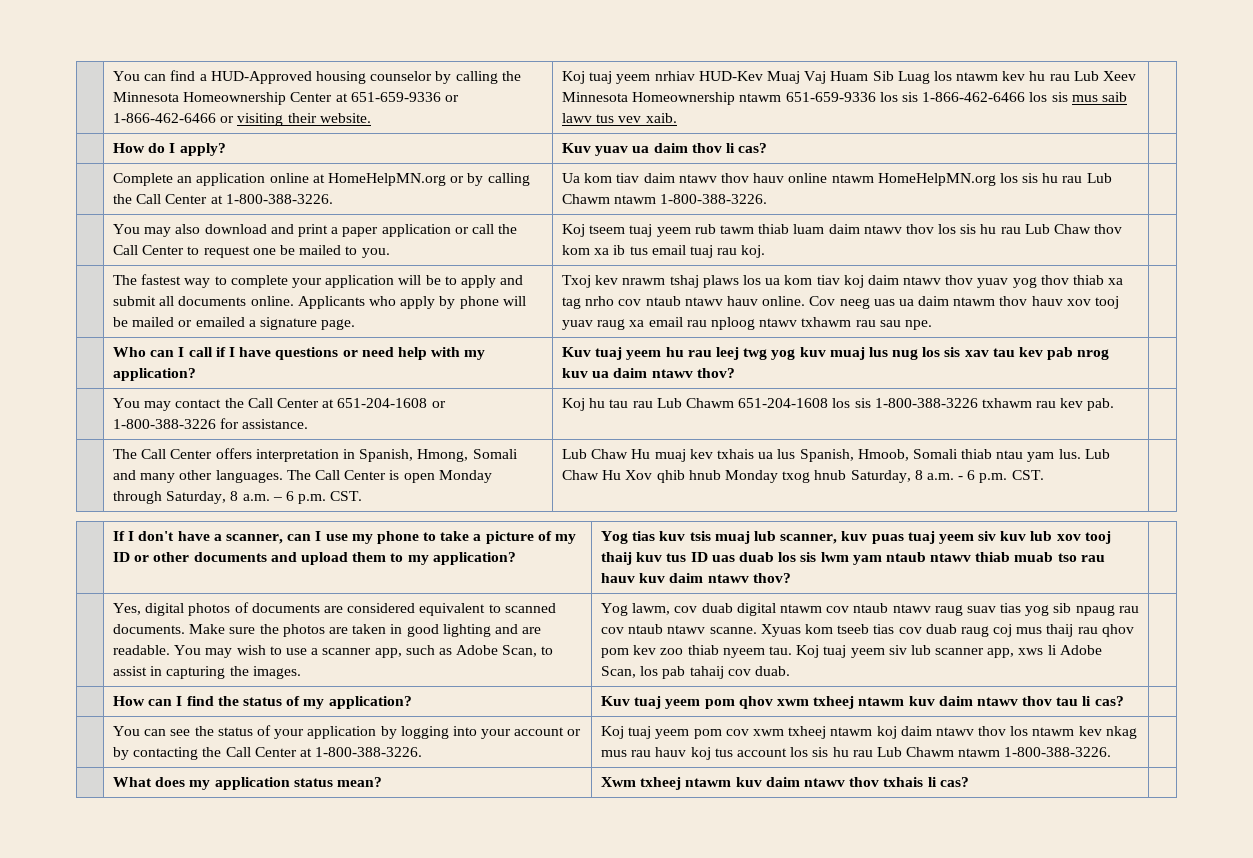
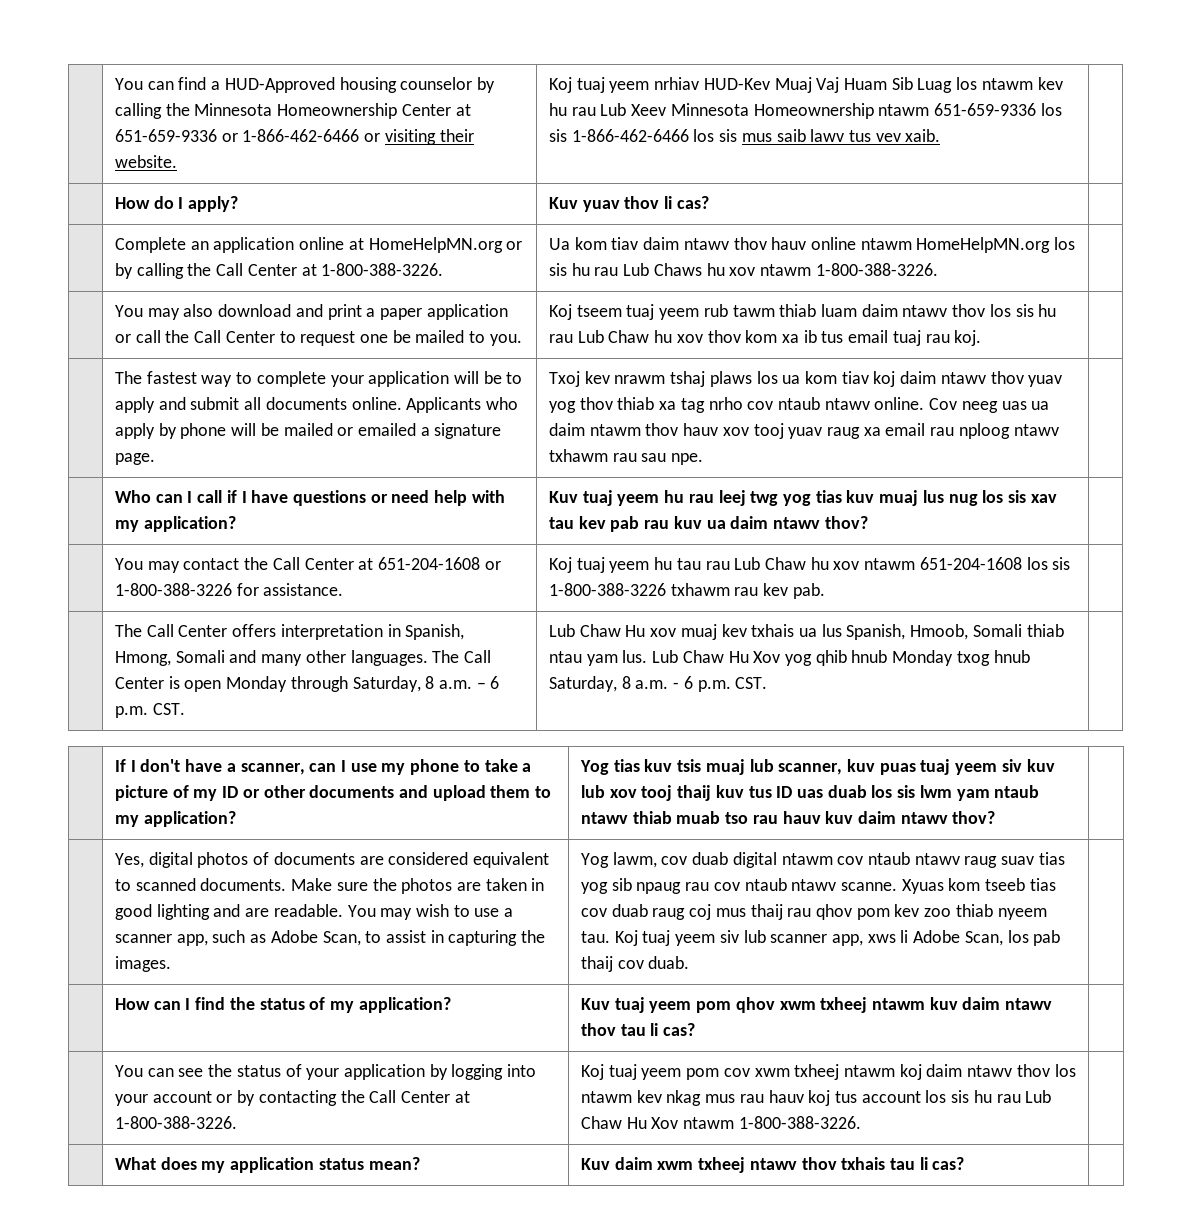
[632,143,688,153] ua daim -> (620, 206) none
[562,194,611,204] Chawm -> [653,263,756,276] Chaws hu xov
(1092, 229) none -> [654,330,703,343] hu xov
[726,296,758,306] hauv -> (870, 404) none
(796, 354) none -> [815,490,842,503] tias
[1077,349,1110,360] nrog -> [644,520,670,529] rau
(586, 404) none -> [576,557,650,573] tuaj yeem
[685,398,734,408] Chawm -> [764,557,916,570] Chaw hu xov ntawm
(651, 454) none -> [650,628,677,637] xov
(653, 475) none -> [784,654,812,666] yog
[689,666,724,679] tahaij -> [580,956,613,972] thaij
[906,747,955,757] Chawm -> [580,1116,679,1129] Chaw Hu Xov
[601,777,800,790] Xwm txheej ntawm kuv daim -> [580,1157,746,1173] Kuv daim xwm txheej
(924, 782) none -> [889,1158,915,1170] tau

